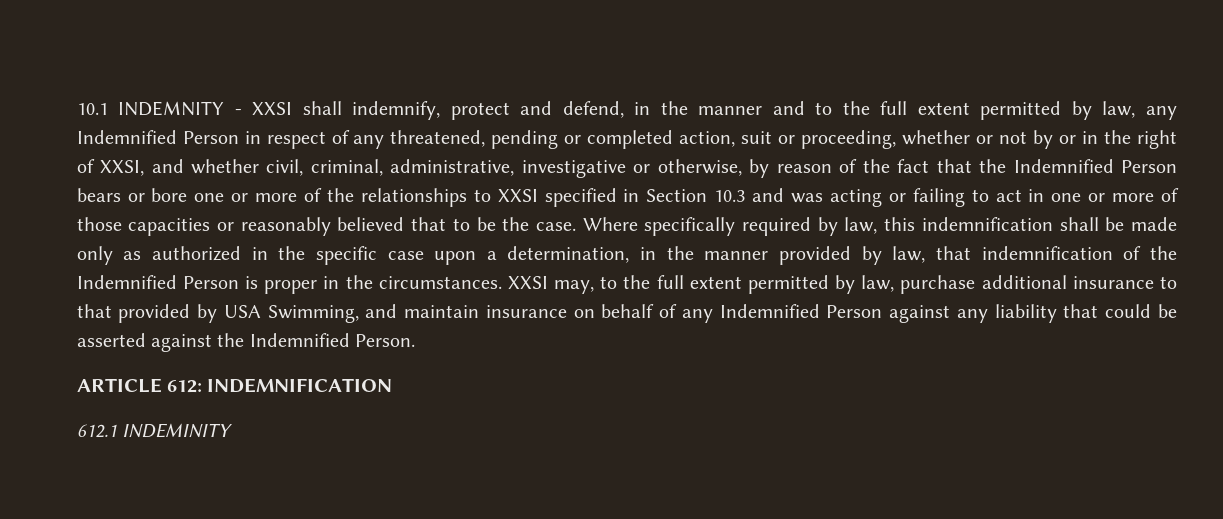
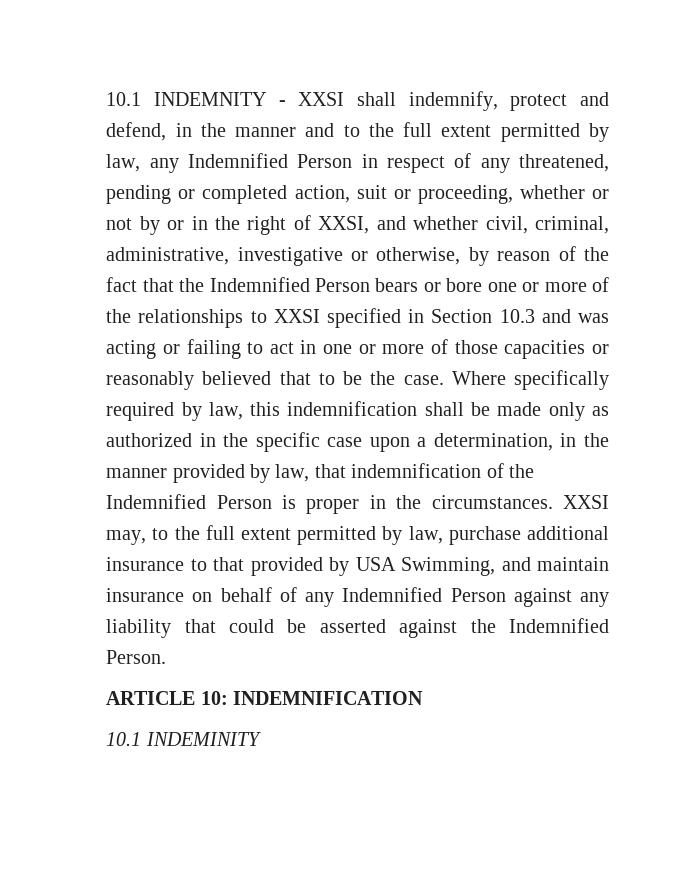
[167,380,203,393] 612: -> [200,691,228,705] 10:
[76,424,117,438] 612.1 -> [106,732,142,746] 10.1

